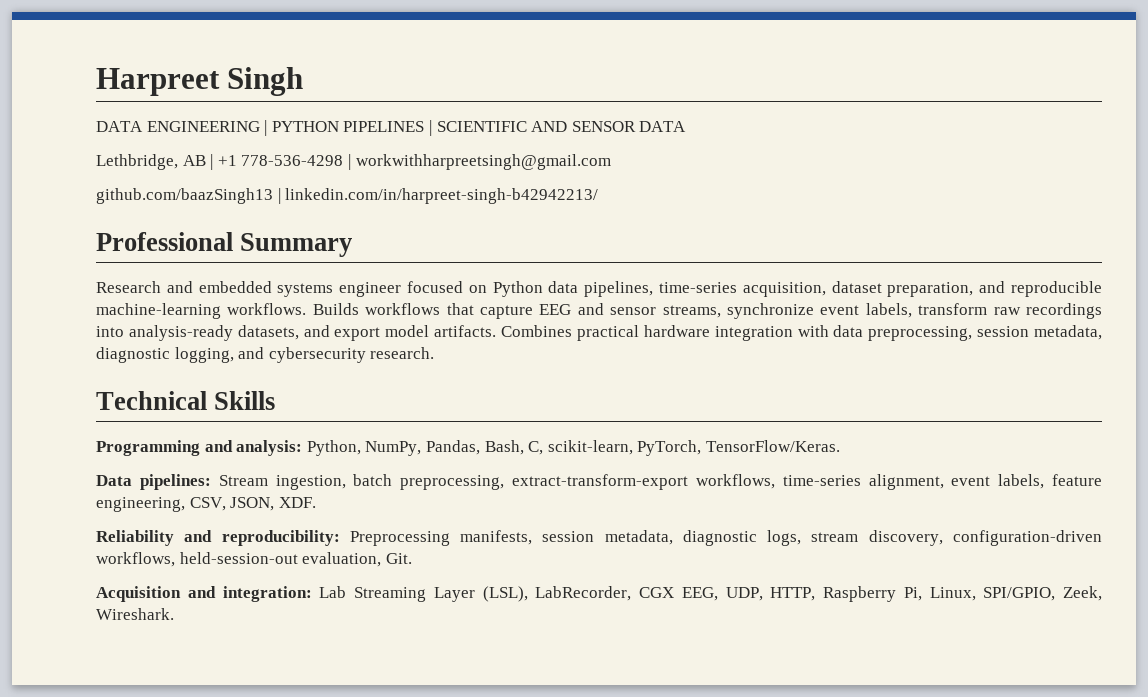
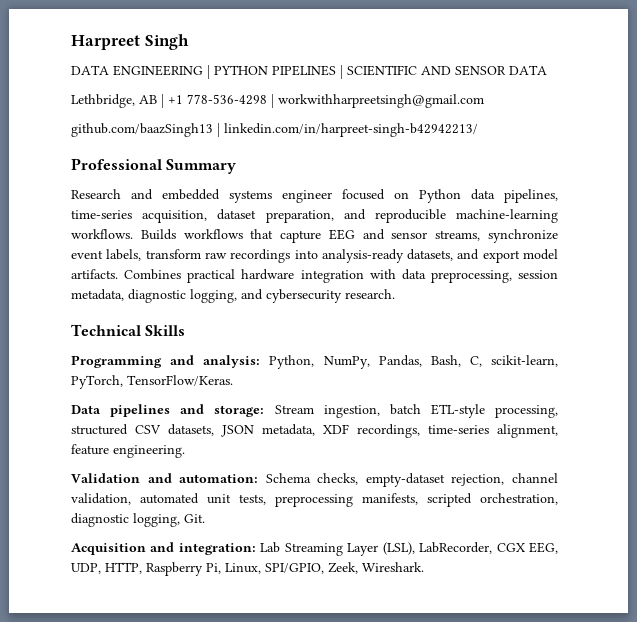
[139,474,1103,490] [96,497,316,512] [96,530,1102,546] [96,552,382,567] pipelines: Stream ingestion, batch preprocessing, extract-transform-export workflows, time-series alignment, event labels, feature engineering, CSV, JSON, XDF. // Reliability and reproducibility: Preprocessing manifests, session metadata, diagnostic logs, stream discovery, configuration-driven workflows, held-session-out evaluation, -> [110,404,558,418] [71,424,558,438] [71,444,185,458] [71,473,558,487] [71,493,558,507] [71,513,180,527] pipelines and storage: Stream ingestion, batch ETL-style processing, structured CSV datasets, JSON metadata, XDF recordings, time-series alignment, feature engineering. // Validation and automation: Schema checks, empty-dataset rejection, channel validation, automated unit tests, preprocessing manifests, scripted orchestration, diagnostic logging,

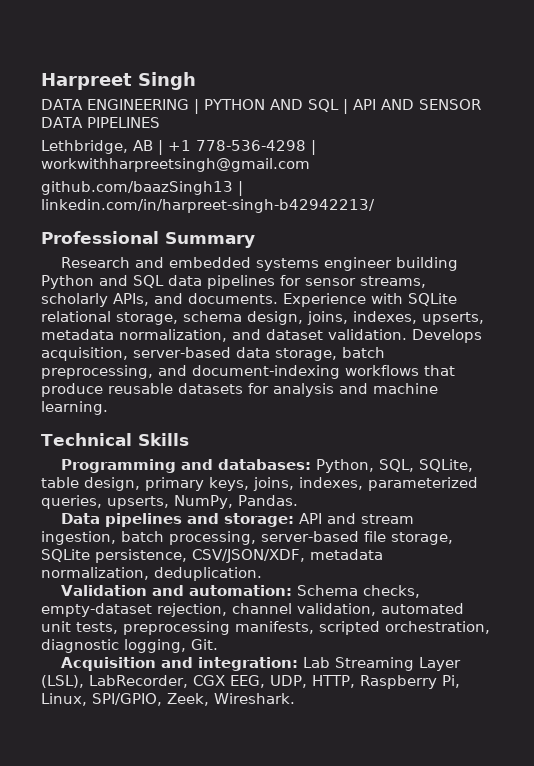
[272,65,417,79] PIPELINES | SCIENTIFIC -> [269,99,376,114] AND SQL | API
(547, 70) none -> [86,117,160,128] PIPELINES
[342,189,558,203] [71,209,558,223] [71,229,558,243] [71,249,559,263] [71,269,558,283] [71,289,395,303] [71,324,186,336] [71,355,558,369] [71,375,233,389] [71,404,558,418] [71,424,558,438] [71,444,185,458] focused on Python data pipelines, time-series acquisition, dataset preparation, and reproducible machine-learning workflows. Builds workflows that capture EEG and sensor streams, synchronize event labels, transform raw recordings into analysis-ready datasets, and export model artifacts. Combines practical hardware integration with data preprocessing, session metadata, diagnostic logging, and cybersecurity research. // Technical Skills // Programming and analysis: Python, NumPy, Pandas, Bash, C, scikit-learn, PyTorch, TensorFlow/Keras. // Data pipelines and storage: Stream ingestion, batch ETL-style processing, structured CSV datasets, JSON metadata, XDF recordings, time-series alignment, feature engineering. -> [396,257,459,271] [41,275,426,289] [41,293,457,307] [41,311,484,325] [41,329,482,343] [41,347,385,361] [41,365,455,379] [41,383,438,397] [41,401,108,415] [41,433,189,446] [61,459,474,473] [41,477,478,491] [41,495,298,509] [61,513,415,527] [41,531,453,545] [41,549,383,563] [41,567,262,581] building Python and SQL data pipelines for sensor streams, scholarly APIs, and documents. Experience with SQLite relational storage, schema design, joins, indexes, upserts, metadata normalization, and dataset validation. Develops acquisition, server-based data storage, batch preprocessing, and document-indexing workflows that produce reusable datasets for analysis and machine learning. // Technical Skills // Programming and databases: Python, SQL, SQLite, table design, primary keys, joins, indexes, parameterized queries, upserts, NumPy, Pandas. // Data pipelines and storage: API and stream ingestion, batch processing, server-based file storage, SQLite persistence, CSV/JSON/XDF, metadata normalization, deduplication.

